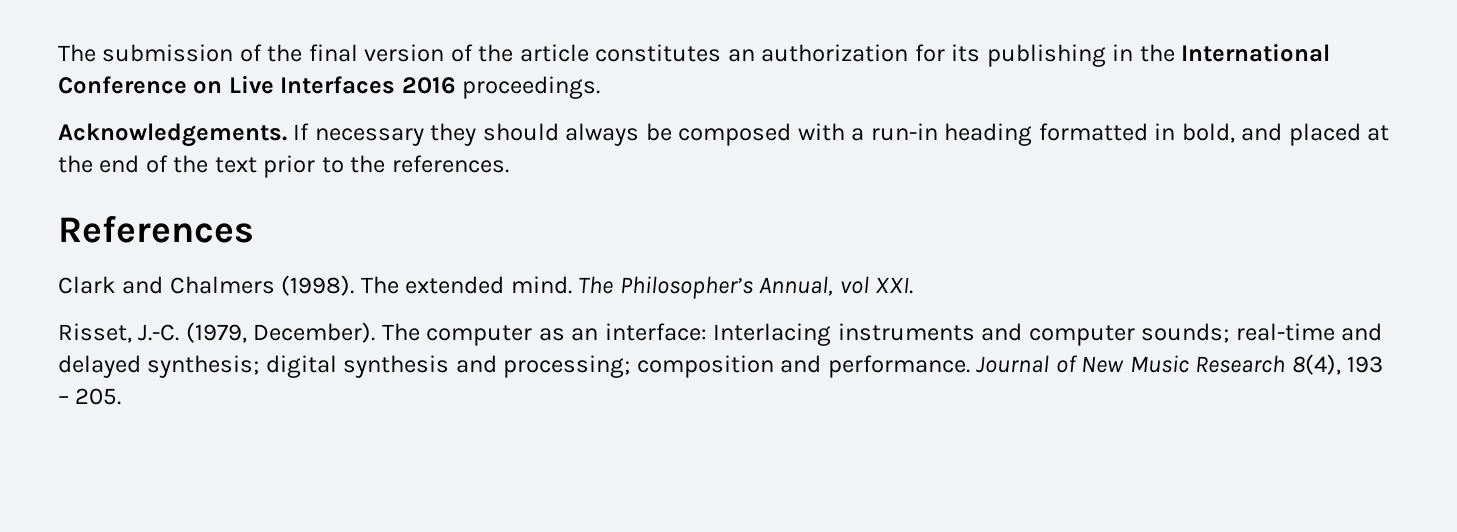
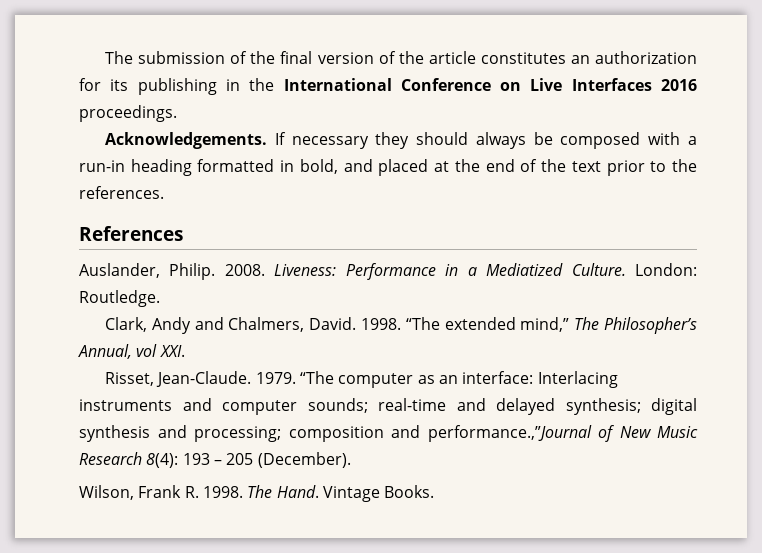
[58,275,572,296] Clark and Chalmers (1998). The extended mind. -> [79,263,698,280] [79,290,160,307] [105,317,570,334] Auslander, Philip. 2008. Liveness: Performance in a Mediatized Culture. London: Routledge. // Clark, Andy and Chalmers, David. 1998. “The extended mind,”
[138,322,420,343] J.-C. (1979, December). The -> [156,371,335,387] Jean-Claude. 1979. “The
[827,355,1050,378] performance. Journal -> [427,425,592,442] performance.,”Journal
[1291,354,1341,375] 8(4), -> [146,453,179,468] 8(4):
[75,388,122,405] 205. -> [226,452,351,468] [79,485,435,502] 205 (December). // Wilson, Frank R. 1998. The Hand. Vintage Books.

